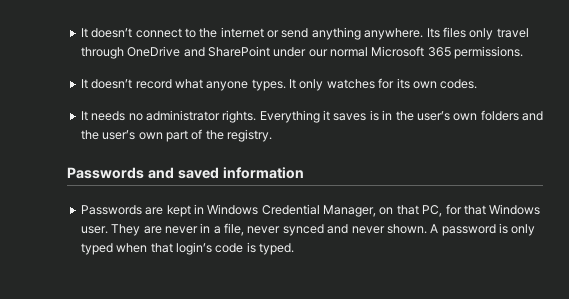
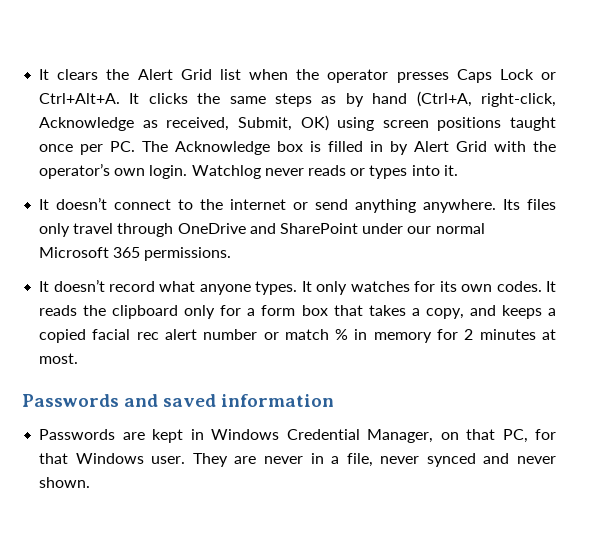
[80,28,88,38] It -> [39,69,557,83] [39,91,556,107] [39,115,556,131] [39,141,556,155] [39,163,458,179] [39,199,50,210] It clears the Alert Grid list when the operator presses Caps Lock or Ctrl+Alt+A. It clicks the same steps as by hand (Ctrl+A, right-click, Acknowledge as received, Submit, OK) using screen positions taught once per PC. The Acknowledge box is filled in by Alert Grid with the operator’s own login. Watchlog never reads or types into it. // It
[80,110,543,123] [80,129,272,142] // It needs no administrator rights. Everything it saves is in the user’s own folders and the user’s own part of the registry. -> [546,281,557,292] [39,305,556,319] [39,329,557,343] [39,353,79,364] It reads the clipboard only for a form box that takes a copy, and keeps a copied facial rec alert number or match % in memory for 2 minutes at most.
[430,223,536,236] [80,242,294,255] A password is only typed when that login’s code is typed. -> (91, 482) none

